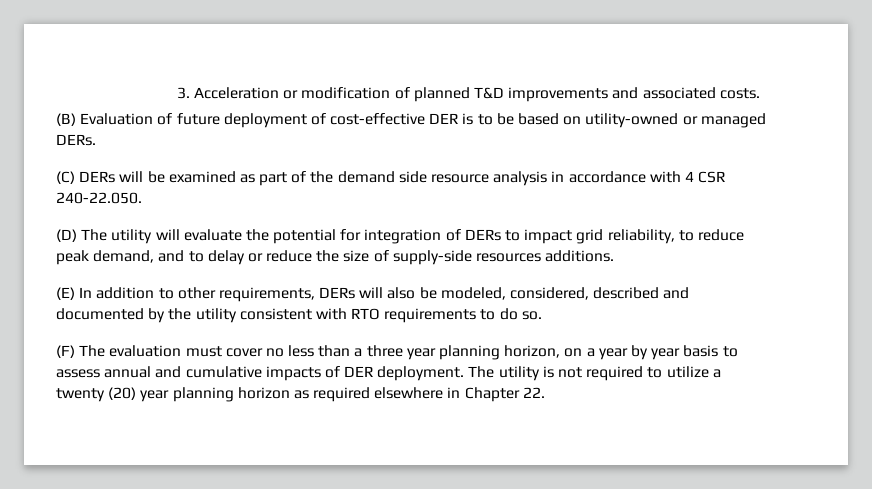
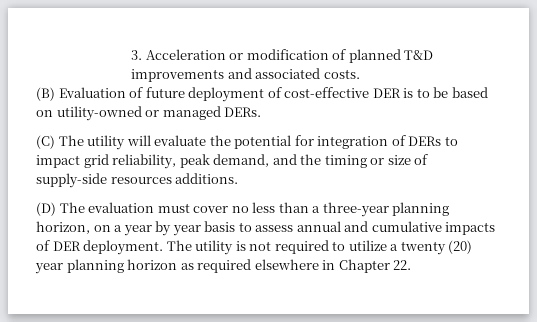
[79,171,726,186] [56,192,142,204] [56,229,77,242] DERs will be examined as part of the demand side resource analysis in accordance with 4 CSR 240-22.050. // (D) -> (55, 142) none
[678,229,744,241] to reduce -> (177, 161) none
[188,250,340,265] to delay or reduce the -> [300,154,385,168] the timing or
[56,287,690,302] [56,308,542,323] [56,345,75,358] (E) In addition to other requirements, DERs will also be modeled, considered, described and documented by the utility consistent with RTO requirements to do so. // (F) -> [36,202,56,216] (D)
[366,345,436,360] three year -> [322,202,389,217] three-year

